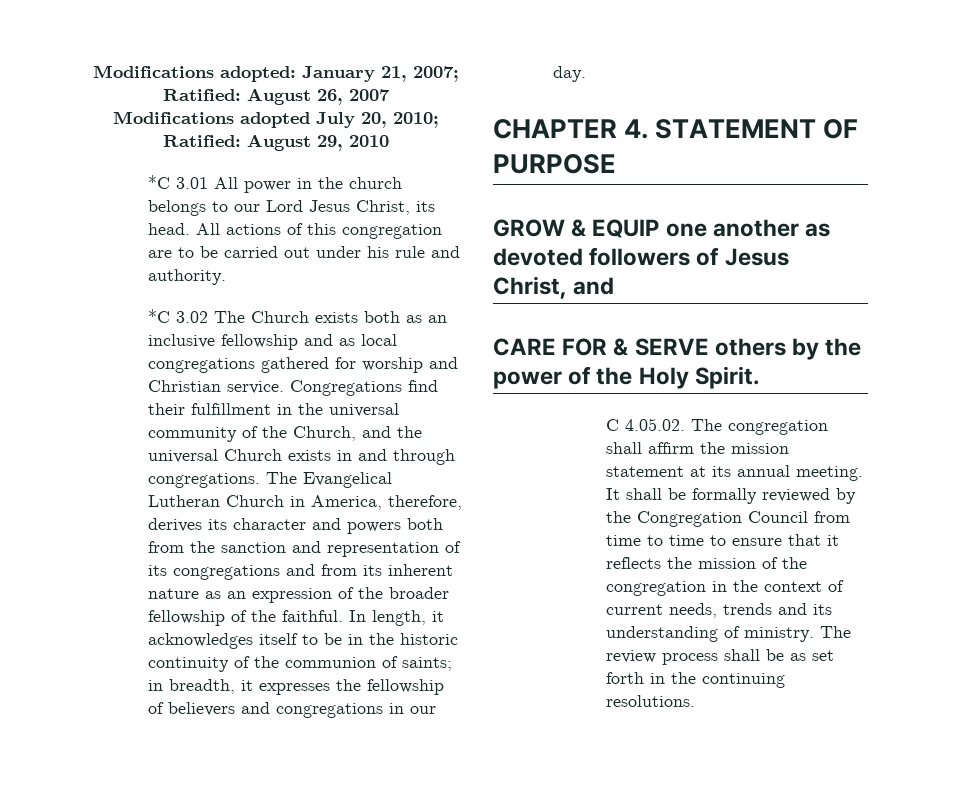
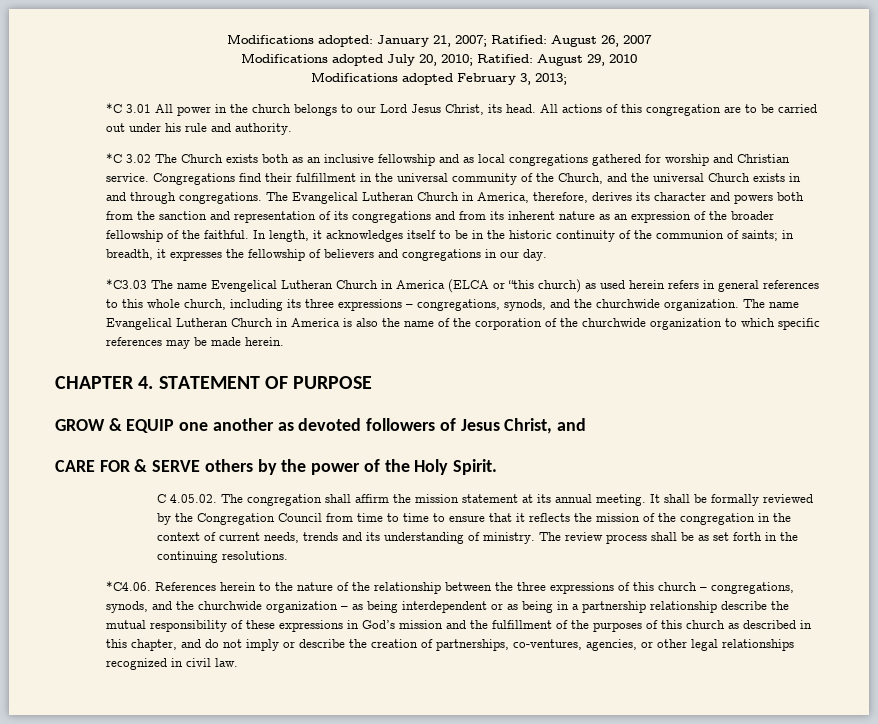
(389, 141) none -> [311,72,567,85] // Modifications adopted February 3, 2013;
(587, 74) none -> [105,279,819,293] [105,299,799,311] [105,318,820,330] [105,337,284,349] // *C3.03 The name Evengelical Lutheran Church in America (ELCA or “this church) as used herein refers in general references to this whole church, including its three expressions – congregations, synods, and the churchwide organization. The name Evangelical Lutheran Church in America is also the name of the corporation of the churchwide organization to which specific references may be made herein.
(695, 701) none -> [105,581,794,594] [105,601,789,613] [105,620,812,632] [105,639,794,651] [105,658,238,670] // *C4.06. References herein to the nature of the relationship between the three expressions of this church – congregations, synods, and the churchwide organization – as being interdependent or as being in a partnership relationship describe the mutual responsibility of these expressions in God’s mission and the fulfillment of the purposes of this church as described in this chapter, and do not imply or describe the creation of partnerships, co-ventures, agencies, or other legal relationships recognized in civil law.

